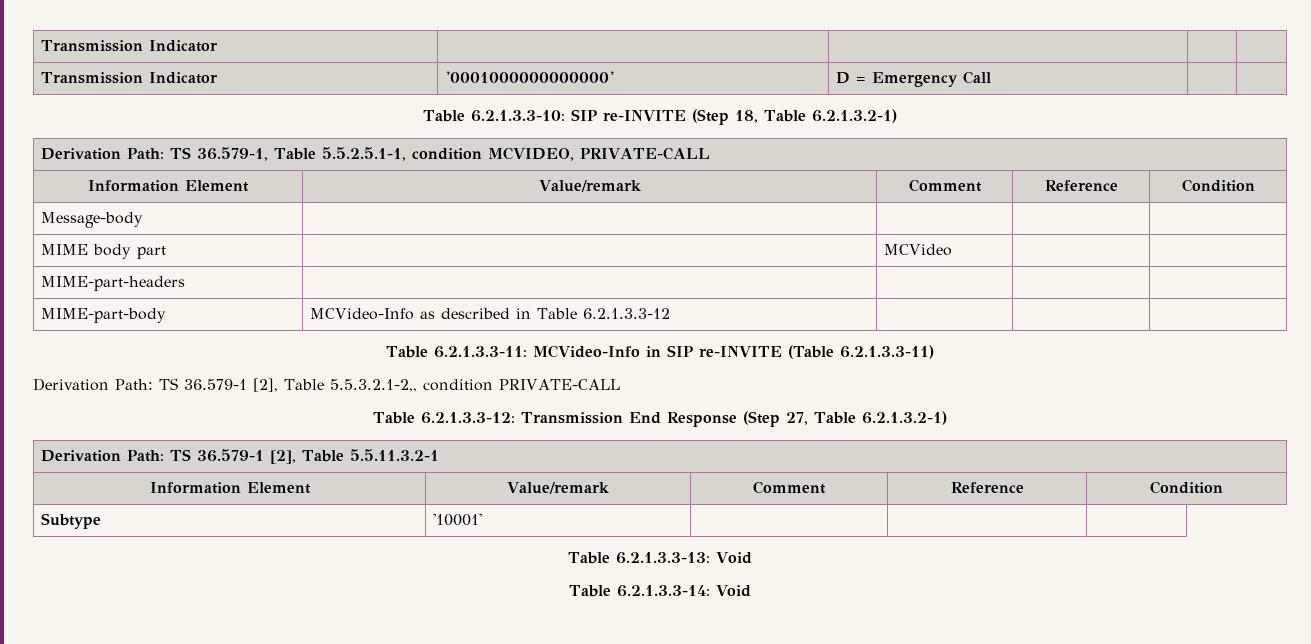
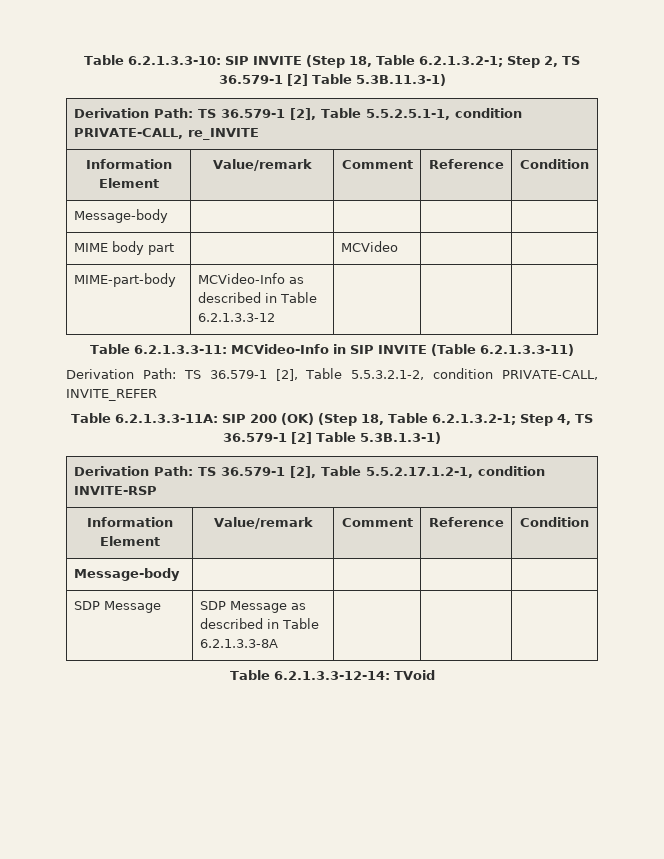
[40,40,218,52] [40,72,218,84] [444,71,614,83] [835,71,991,87] Transmission Indicator | | | | // Transmission Indicator | '0001000000000000' | D = Emergency Call | | // -> (83, 60) none
[603,109,897,125] [40,147,268,161] re-INVITE (Step 18, Table 6.2.1.3.2-1) // Derivation Path: TS 36.579-1, -> [252,55,581,68] [218,74,446,86] [73,108,316,120] INVITE (Step 18, Table 6.2.1.3.2-1; Step 2, TS 36.579-1 [2] Table 5.3B.11.3-1) // Derivation Path: TS 36.579-1 [2],
[487,147,710,161] MCVIDEO, PRIVATE-CALL -> [73,128,259,140] PRIVATE-CALL, re_INVITE
[40,276,185,291] // MIME-part-headers | | | | -> (398, 246) none
[698,346,782,357] re-INVITE -> [377,345,427,354] INVITE
[329,379,620,392] [373,411,947,427] [40,449,439,464] [149,482,311,494] [507,482,610,494] [753,481,826,494] [950,482,1024,493] [1150,481,1223,494] [40,513,101,529] [432,513,482,526] [568,552,752,564] [568,585,752,597] 5.5.3.2.1-2,, condition PRIVATE-CALL // Table 6.2.1.3.3-12: Transmission End Response (Step 27, Table 6.2.1.3.2-1) // Derivation Path: TS 36.579-1 [2], Table 5.5.11.3.2-1 // Information Element | Value/remark | Comment | Reference | Condition // Subtype | '10001' | | | // Table 6.2.1.3.3-13: Void // Table 6.2.1.3.3-14: Void -> [351,368,598,380] [66,389,157,401] [71,413,593,426] [223,432,441,444] [73,466,545,478] [73,486,157,495] [86,517,173,527] [99,536,160,546] [213,517,313,529] [341,518,413,527] [428,517,504,527] [520,517,589,527] [73,568,180,581] [73,601,161,613] [199,601,306,613] [199,618,319,629] [199,639,278,648] [229,670,435,680] 5.5.3.2.1-2, condition PRIVATE-CALL, INVITE_REFER // Table 6.2.1.3.3-11A: SIP 200 (OK) (Step 18, Table 6.2.1.3.2-1; Step 4, TS 36.579-1 [2] Table 5.3B.1.3-1) // Derivation Path: TS 36.579-1 [2], Table 5.5.2.17.1.2-1, condition INVITE-RSP // Information Element | Value/remark | Comment | Reference | Condition // Message-body | | | | // SDP Message | SDP Message as described in Table 6.2.1.3.3-8A | | | // Table 6.2.1.3.3-12-14: TVoid

